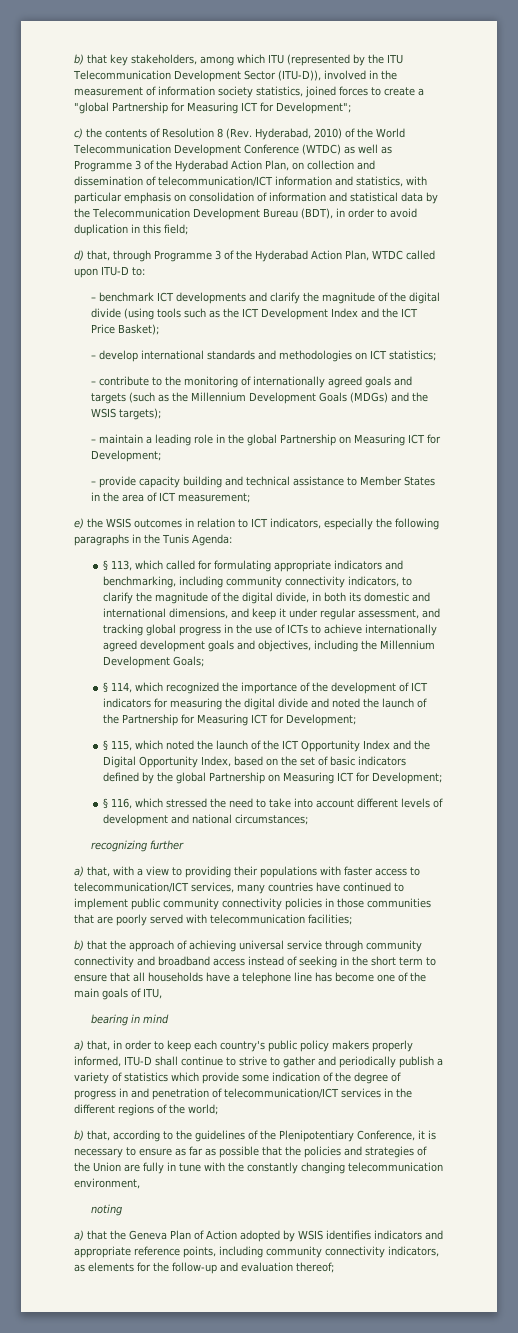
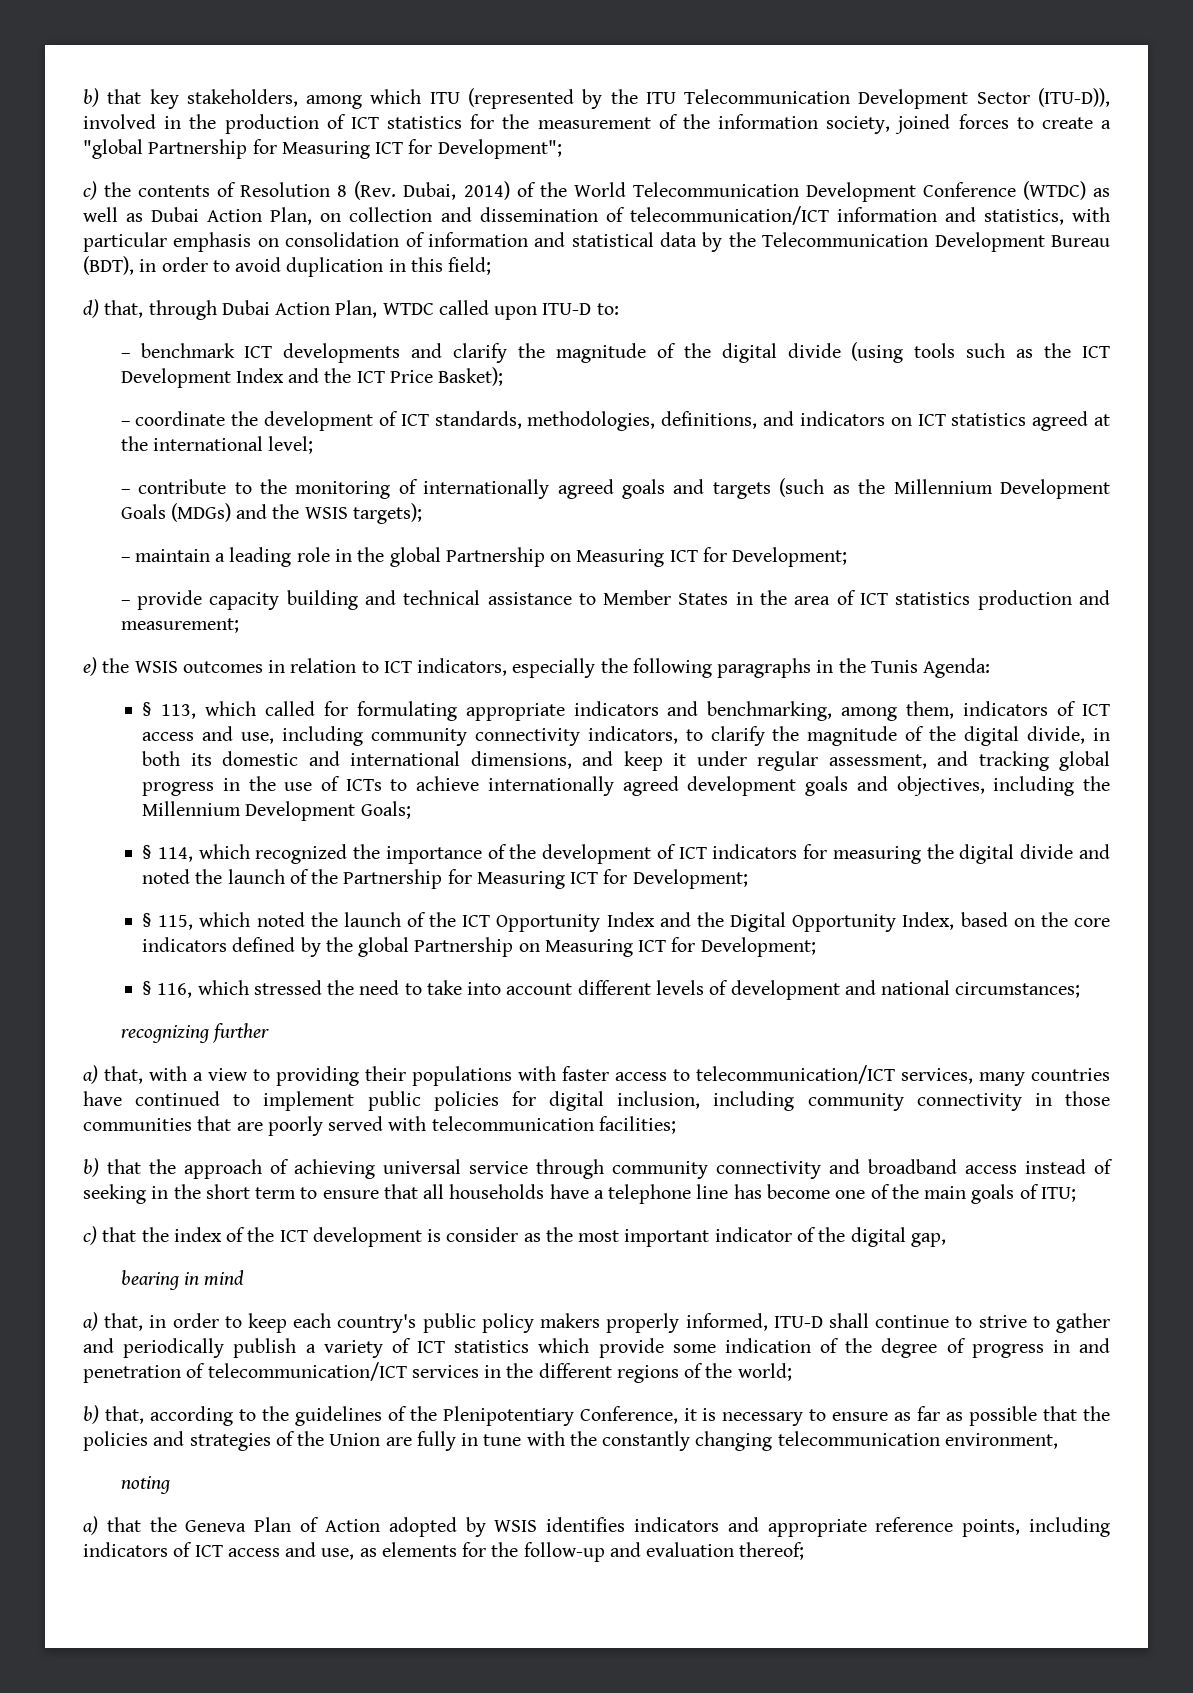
[74,86,303,98] measurement of information society statistics, -> [224,114,891,134] production of ICT statistics for the measurement of the information society,
[255,128,342,140] Hyderabad, 2010) -> [403,181,510,200] Dubai, 2014)
[74,160,228,172] Programme 3 of the Hyderabad -> [151,207,200,222] Dubai
[154,250,308,262] Programme 3 of the Hyderabad -> [221,300,270,315] Dubai
[99,350,437,362] develop international standards and methodologies on ICT statistics; -> [135,411,1111,431] [120,436,314,454] coordinate the development of ICT standards, methodologies, definitions, and indicators on ICT statistics agreed at the international level;
(177, 497) none -> [895,590,1111,610] statistics production and
(177, 582) none -> [841,701,1110,721] [142,726,274,744] among them, indicators of ICT access and use,
[300,756,356,766] set of basic -> [1073,918,1110,927] core
[163,898,322,910] community connectivity policies -> [433,1091,1022,1111] policies for digital inclusion, including community connectivity
[143,988,162,999] ITU, -> [1040,1187,1076,1202] [83,1226,946,1247] ITU; // c) that the index of the ICT development is consider as the most important indicator of the digital gap,
(122, 1077) none -> [417,1341,445,1353] ICT
[266,1246,439,1258] community connectivity indicators, -> [83,1542,355,1560] indicators of ICT access and use,

